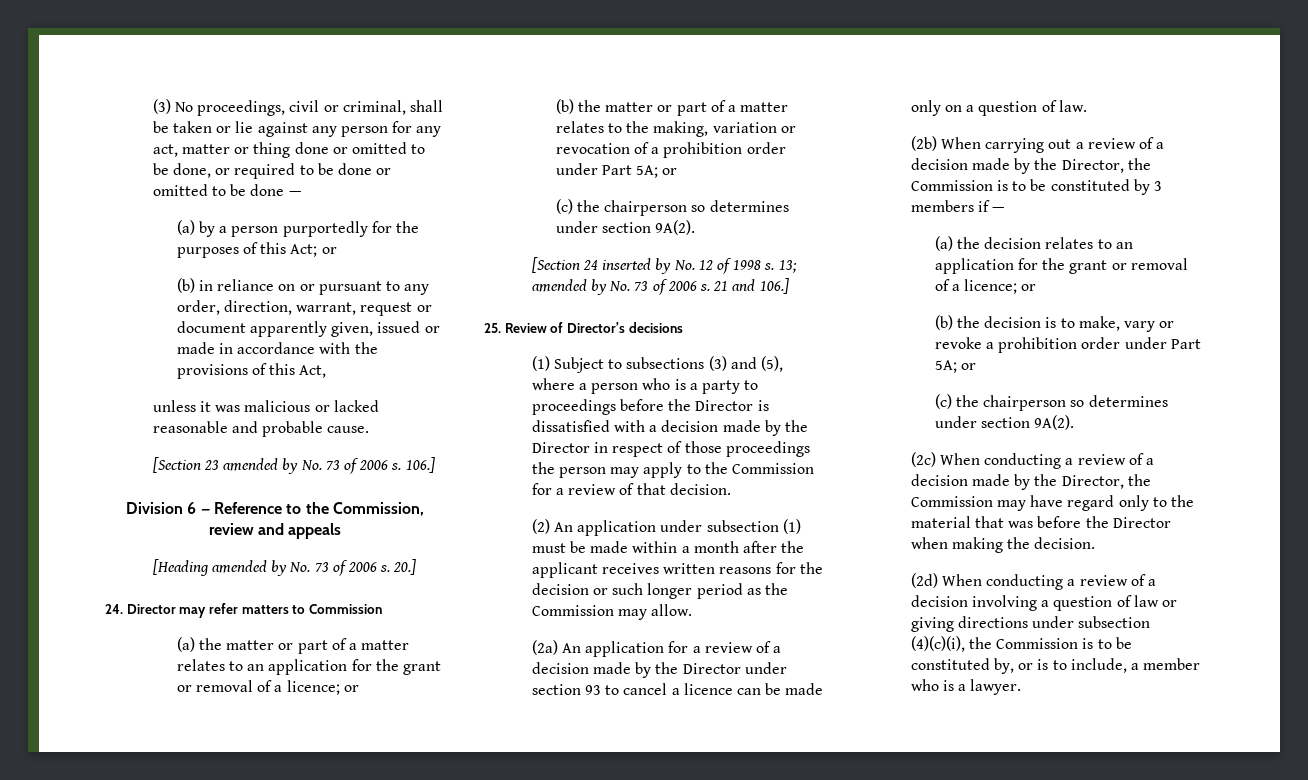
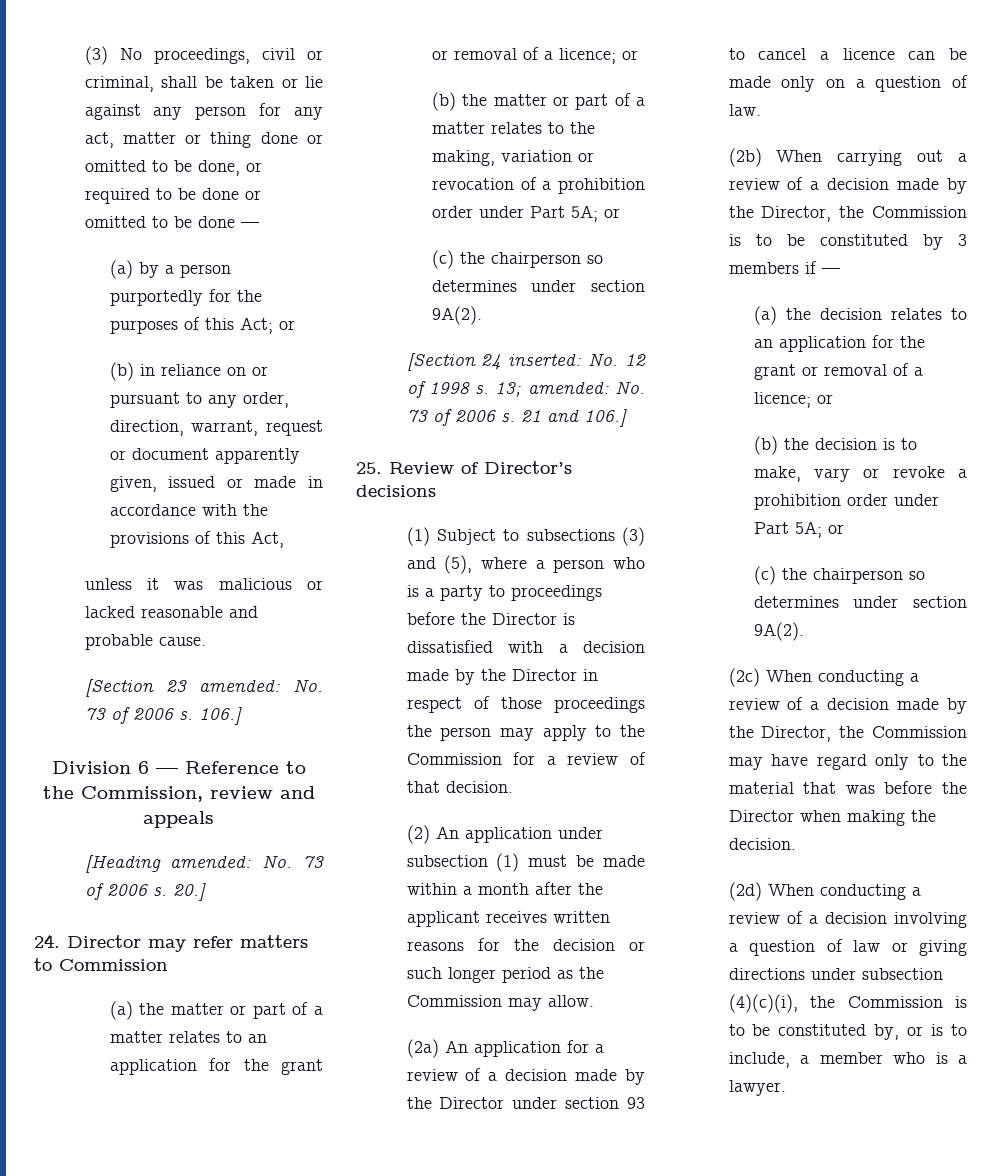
[223,458,299,474] amended by -> [198,680,280,692] amended:
[212,560,288,576] amended by -> [170,856,252,868] amended:
[602,258,672,274] inserted by -> [508,354,582,366] inserted:
[531,279,608,295] amended by -> [527,382,609,394] amended:

